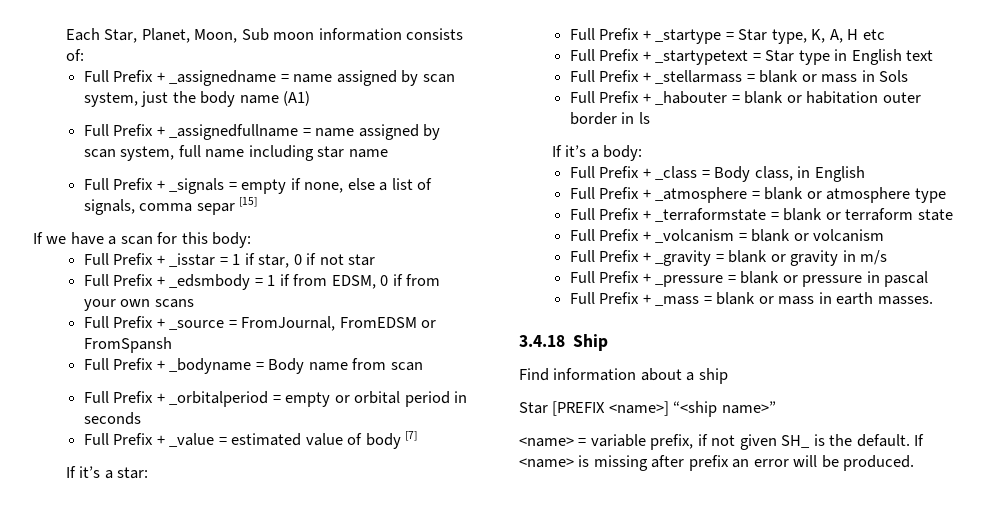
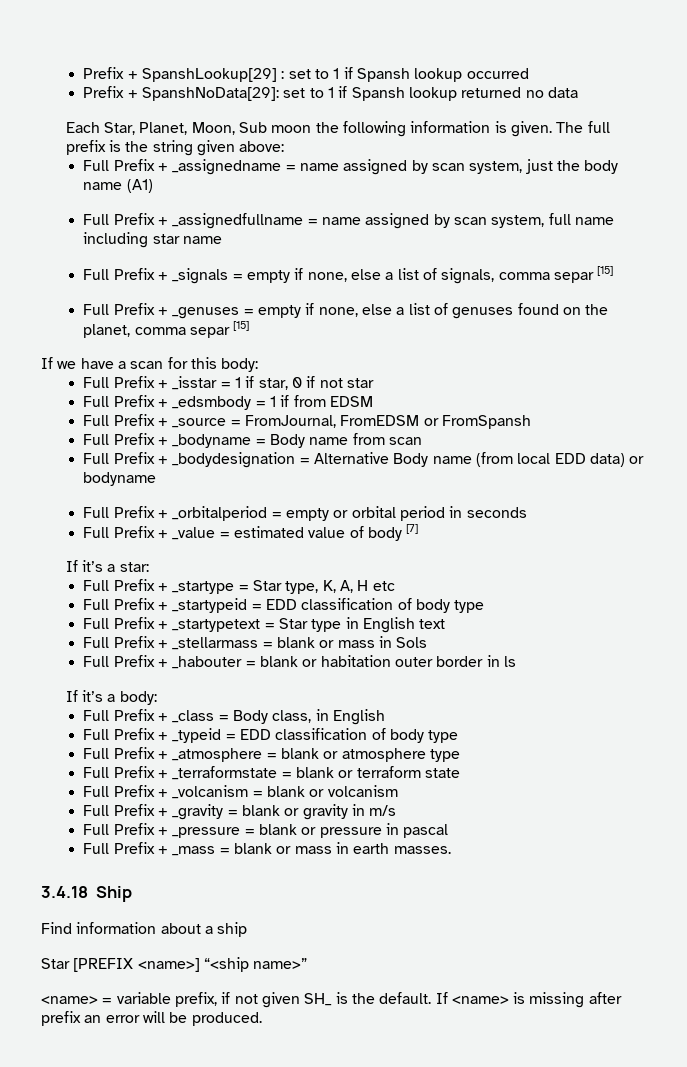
(65, 34) none -> [83,67,529,82] [83,86,578,101] Prefix + SpanshLookup[29] : set to 1 if Spansh lookup occurred // Prefix + SpanshNoData[29]: set to 1 if Spansh lookup returned no data //
[318,28,464,41] [65,49,84,61] information consists of: -> [315,121,610,137] [65,140,285,156] the following information is given. The full prefix is the string given above:
(258, 202) none -> [83,303,609,319] [83,321,250,338] // Full Prefix + _genuses = empty if none, else a list of genuses found on the planet, comma separ [15]
[331,274,440,289] [83,299,194,311] EDSM, 0 if from your own scans -> [329,396,373,407] EDSM
(423, 366) none -> [83,452,645,468] [83,472,157,486] // Full Prefix + _bodydesignation = Alternative Body name (from local EDD data) or bodyname
(885, 34) none -> [83,598,485,613] // Full Prefix + _startypeid = EDD classification of body type
(865, 174) none -> [83,728,459,743] // Full Prefix + _typeid = EDD classification of body type

